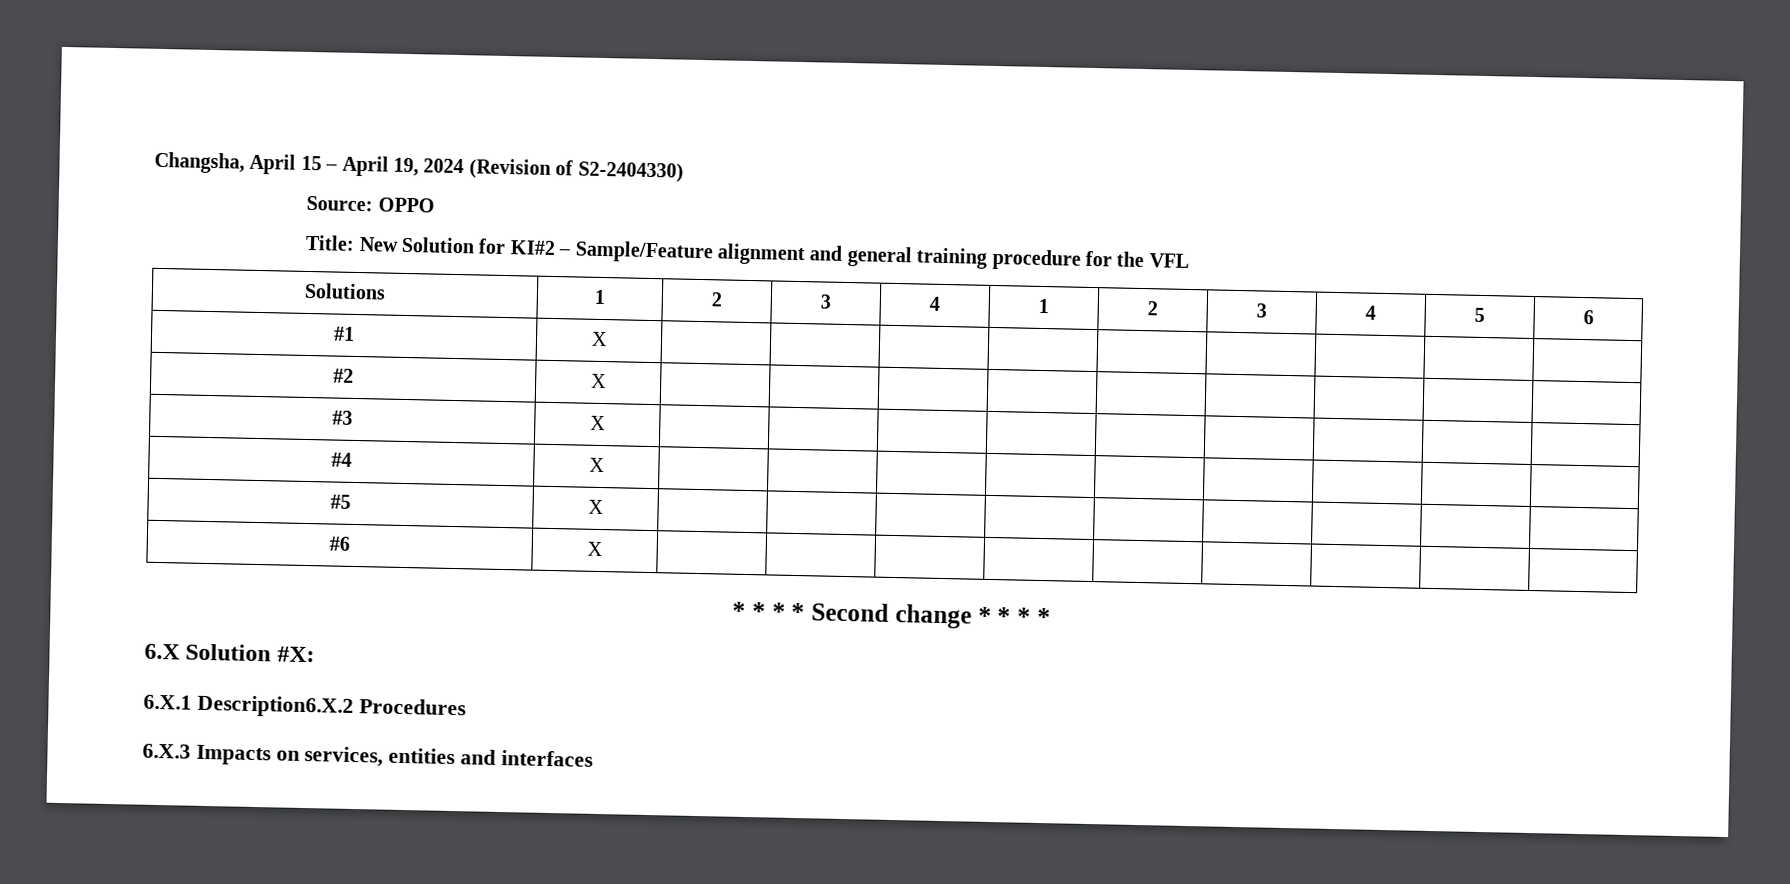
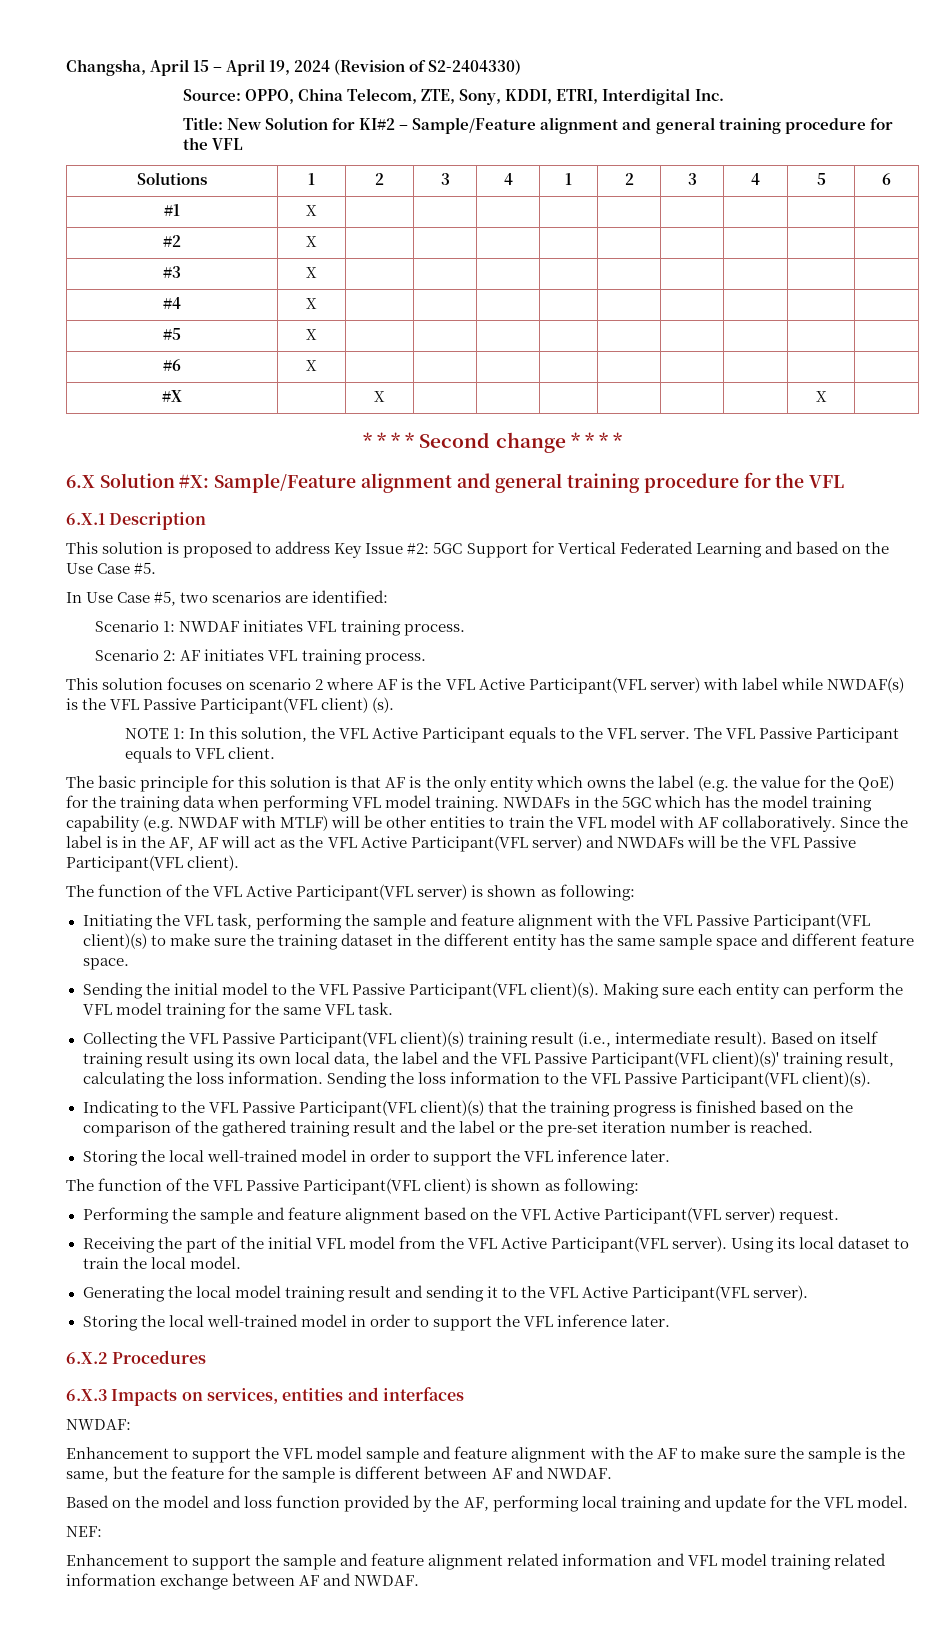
[377,197,435,213] OPPO -> [245,88,724,105] OPPO, China Telecom, ZTE, Sony, KDDI, ETRI, Interdigital Inc.
(603, 549) none -> [162,390,182,402] [374,391,385,402] [815,391,827,402] // #X | | X | | | | | | | X |
[143,694,354,718] // 6.X.1 Description6.X.2 -> [214,472,844,493] [66,512,207,530] [66,541,889,558] [66,562,157,574] [66,590,389,606] [95,620,465,636] [95,649,426,665] [66,677,904,694] [66,697,395,714] [124,727,900,743] [124,747,275,763] [66,775,895,792] [66,795,872,812] [66,815,908,832] [66,835,856,852] [66,855,240,872] [66,884,635,901] [82,913,871,930] [82,933,915,950] [82,958,129,970] [82,982,904,999] [82,1002,393,1019] [82,1031,879,1048] [82,1051,895,1068] [82,1071,872,1088] [82,1100,854,1117] [82,1120,814,1137] [82,1149,671,1166] [66,1178,639,1195] [82,1207,840,1224] [82,1236,910,1253] [82,1256,241,1269] [82,1285,809,1302] [82,1314,671,1331] [66,1352,108,1364] Sample/Feature alignment and general training procedure for the VFL // 6.X.1 Description // This solution is proposed to address Key Issue #2: 5GC Support for Vertical Federated Learning and based on the Use Case #5. // In Use Case #5, two scenarios are identified: // Scenario 1: NWDAF initiates VFL training process. // Scenario 2: AF initiates VFL training process. // This solution focuses on scenario 2 where AF is the VFL Active Participant(VFL server) with label while NWDAF(s) is the VFL Passive Participant(VFL client) (s). // NOTE 1: In this solution, the VFL Active Participant equals to the VFL server. The VFL Passive Participant equals to VFL client. // The basic principle for this solution is that AF is the only entity which owns the label (e.g. the value for the QoE) for the training data when performing VFL model training. NWDAFs in the 5GC which has the model training capability (e.g. NWDAF with MTLF) will be other entities to train the VFL model with AF collaboratively. Since the label is in the AF, AF will act as the VFL Active Participant(VFL server) and NWDAFs will be the VFL Passive Participant(VFL client). // The function of the VFL Active Participant(VFL server) is shown as following: // Initiating the VFL task, performing the sample and feature alignment with the VFL Passive Participant(VFL client)(s) to make sure the training dataset in the different entity has the same sample space and different feature space. // Sending the initial model to the VFL Passive Participant(VFL client)(s). Making sure each entity can perform the VFL model training for the same VFL task. // Collecting the VFL Passive Participant(VFL client)(s) training result (i.e., intermediate result). Based on itself training result using its own local data, the label and the VFL Passive Participant(VFL client)(s)' training result, calculating the loss information. Sending the loss information to the VFL Passive Participant(VFL client)(s). // Indicating to the VFL Passive Participant(VFL client)(s) that the training progress is finished based on the comparison of the gathered training result and the label or the pre-set iteration number is reached. // Storing the local well-trained model in order to support the VFL inference later. // The function of the VFL Passive Participant(VFL client) is shown as following: // Performing the sample and feature alignment based on the VFL Active Participant(VFL server) request. // Receiving the part of the initial VFL model from the VFL Active Participant(VFL server). Using its local dataset to train the local model. // Generating the local model training result and sending it to the VFL Active Participant(VFL server). // Storing the local well-trained model in order to support the VFL inference later. // 6.X.2
(593, 758) none -> [66,1419,131,1430] [66,1446,905,1463] [66,1466,612,1483] [66,1495,908,1512] [66,1526,102,1537] [66,1553,886,1570] [66,1573,420,1590] // NWDAF: // Enhancement to support the VFL model sample and feature alignment with the AF to make sure the sample is the same, but the feature for the sample is different between AF and NWDAF. // Based on the model and loss function provided by the AF, performing local training and update for the VFL model. // NEF: // Enhancement to support the sample and feature alignment related information and VFL model training related information exchange between AF and NWDAF.

